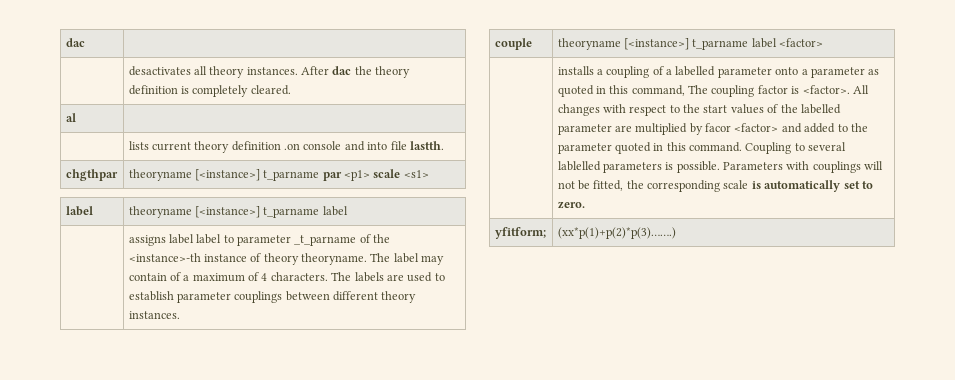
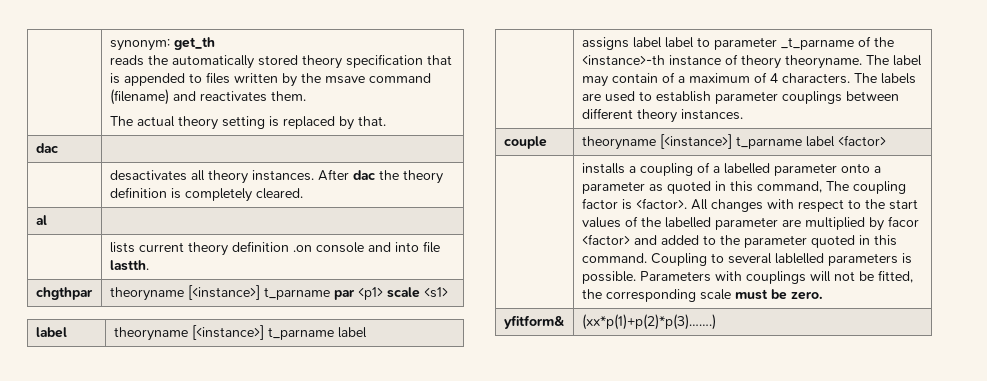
(65, 42) none -> [109,37,215,51] [109,54,452,69] [109,72,431,87] [109,89,306,105] [109,116,386,130] | synonym: get_th // reads the automatically stored theory specification that is appended to files written by the msave command (filename) and reactivates them. // The actual theory setting is replaced by that. //
[751,180,873,192] is automatically set to -> [734,289,787,300] must be
[494,227,546,239] yfitform; -> [503,315,565,329] yfitform&

